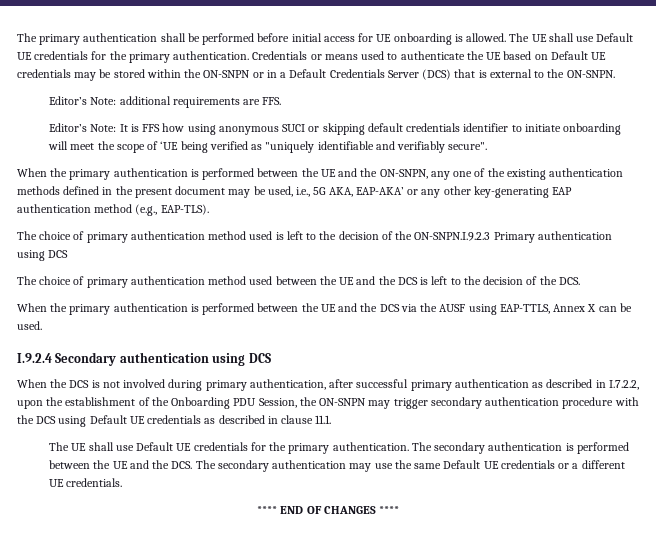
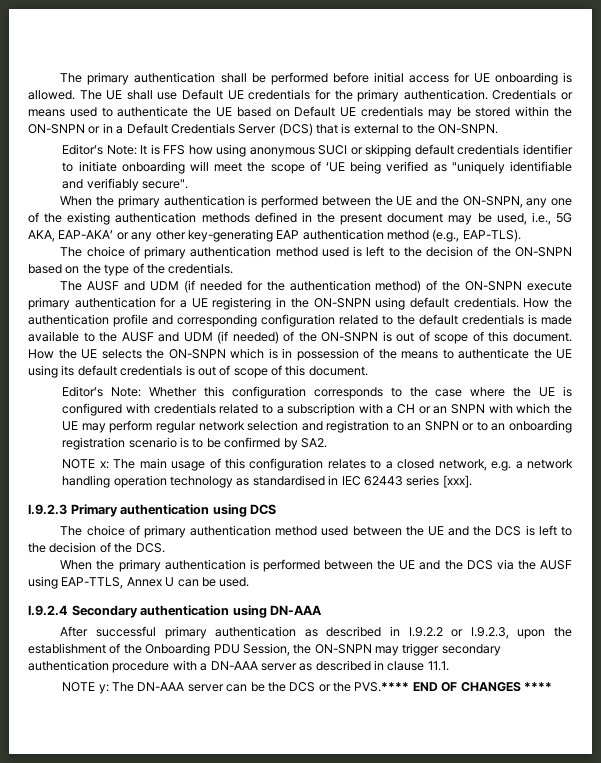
[49,96,282,108] // Editor’s Note: additional requirements are FFS. -> (498, 129) none
[414,232,491,241] ON-SNPN.I.9.2.3 -> [515,247,573,257] [28,263,234,276] [60,280,572,293] [28,297,572,310] [28,314,572,327] [28,331,572,344] [28,348,572,361] [28,365,368,378] [62,386,572,399] [62,403,572,416] [62,420,572,433] [62,437,327,450] [62,458,573,471] [62,475,472,488] [28,504,67,515] ON-SNPN based on the type of the credentials. // The AUSF and UDM (if needed for the authentication method) of the ON-SNPN execute primary authentication for a UE registering in the ON-SNPN using default credentials. How the authentication profile and corresponding configuration related to the default credentials is made available to the AUSF and UDM (if needed) of the ON-SNPN is out of scope of this document. How the UE selects the ON-SNPN which is in possession of the means to authenticate the UE using its default credentials is out of scope of this document. // Editor’s Note: Whether this configuration corresponds to the case where the UE is configured with credentials related to a subscription with a CH or an SNPN with which the UE may perform regular network selection and registration to an SNPN or to an onboarding registration scenario is to be confirmed by SA2. // NOTE x: The main usage of this configuration relates to a closed network, e.g. a network handling operation technology as standardised in IEC 62443 series [xxx]. // I.9.2.3
[587,304,597,312] X -> [165,577,175,587] U
[248,353,271,363] [17,379,354,391] DCS // When the DCS is not involved during primary authentication, after -> [270,605,323,615] [60,626,89,637] DN-AAA // After
[608,380,639,390] I.7.2.2, -> [408,627,509,639] I.9.2.2 or I.9.2.3,
[17,415,202,427] the DCS using Default UE credentials -> [200,661,297,671] a DN-AAA server
[49,442,629,454] [49,460,625,472] [49,478,123,487] [257,506,278,514] The UE shall use Default UE credentials for the primary authentication. The secondary authentication is performed between the UE and the DCS. The secondary authentication may use the same Default UE credentials or a different UE credentials. // **** -> [62,682,410,694] NOTE y: The DN-AAA server can be the DCS or the PVS.****

